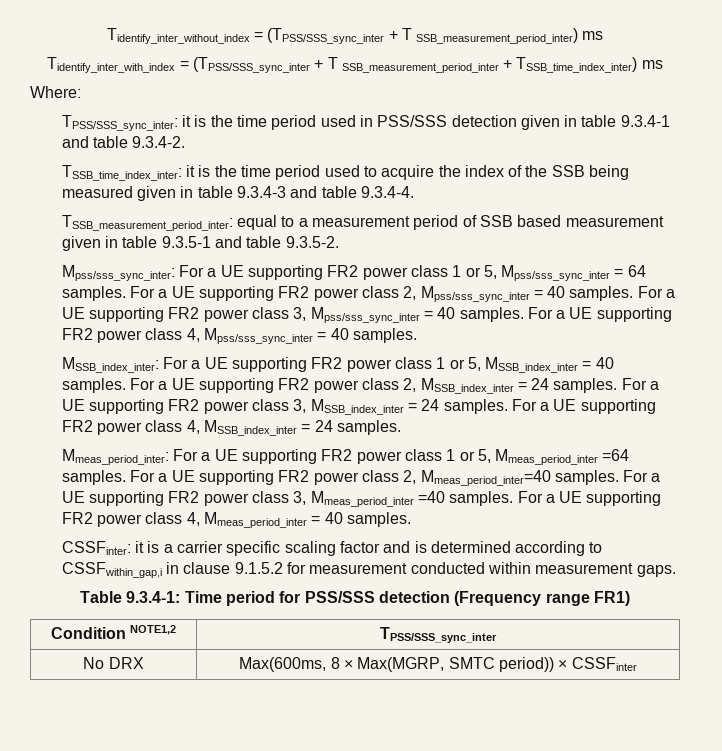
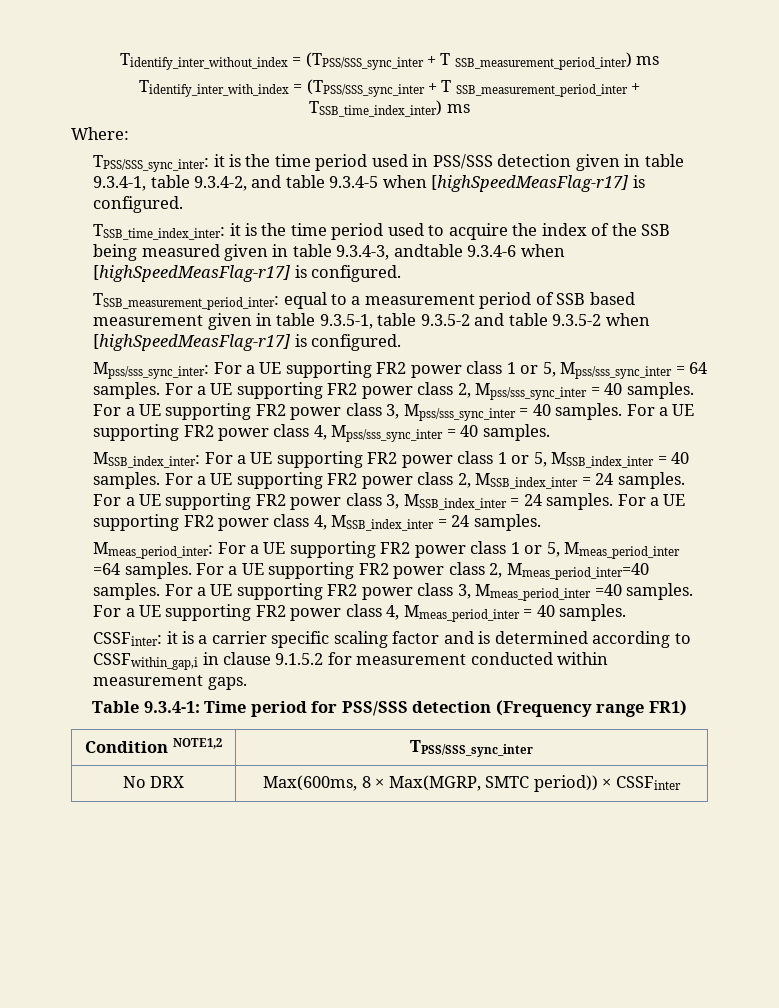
[620,115,670,127] [61,136,186,148] 9.3.4-1 and table 9.3.4-2. -> [93,175,645,192] [93,196,184,213] 9.3.4-1, table 9.3.4-2, and table 9.3.4-5 when [highSpeedMeasFlag-r17] is configured.
[236,186,414,198] 9.3.4-3 and table 9.3.4-4. -> [336,244,565,260] [93,265,401,282] 9.3.4-3, andtable 9.3.4-6 when [highSpeedMeasFlag-r17] is configured.
[161,236,339,248] 9.3.5-1 and table 9.3.5-2. -> [319,313,650,329] [93,334,401,351] 9.3.5-1, table 9.3.5-2 and table 9.3.5-2 when [highSpeedMeasFlag-r17] is configured.

